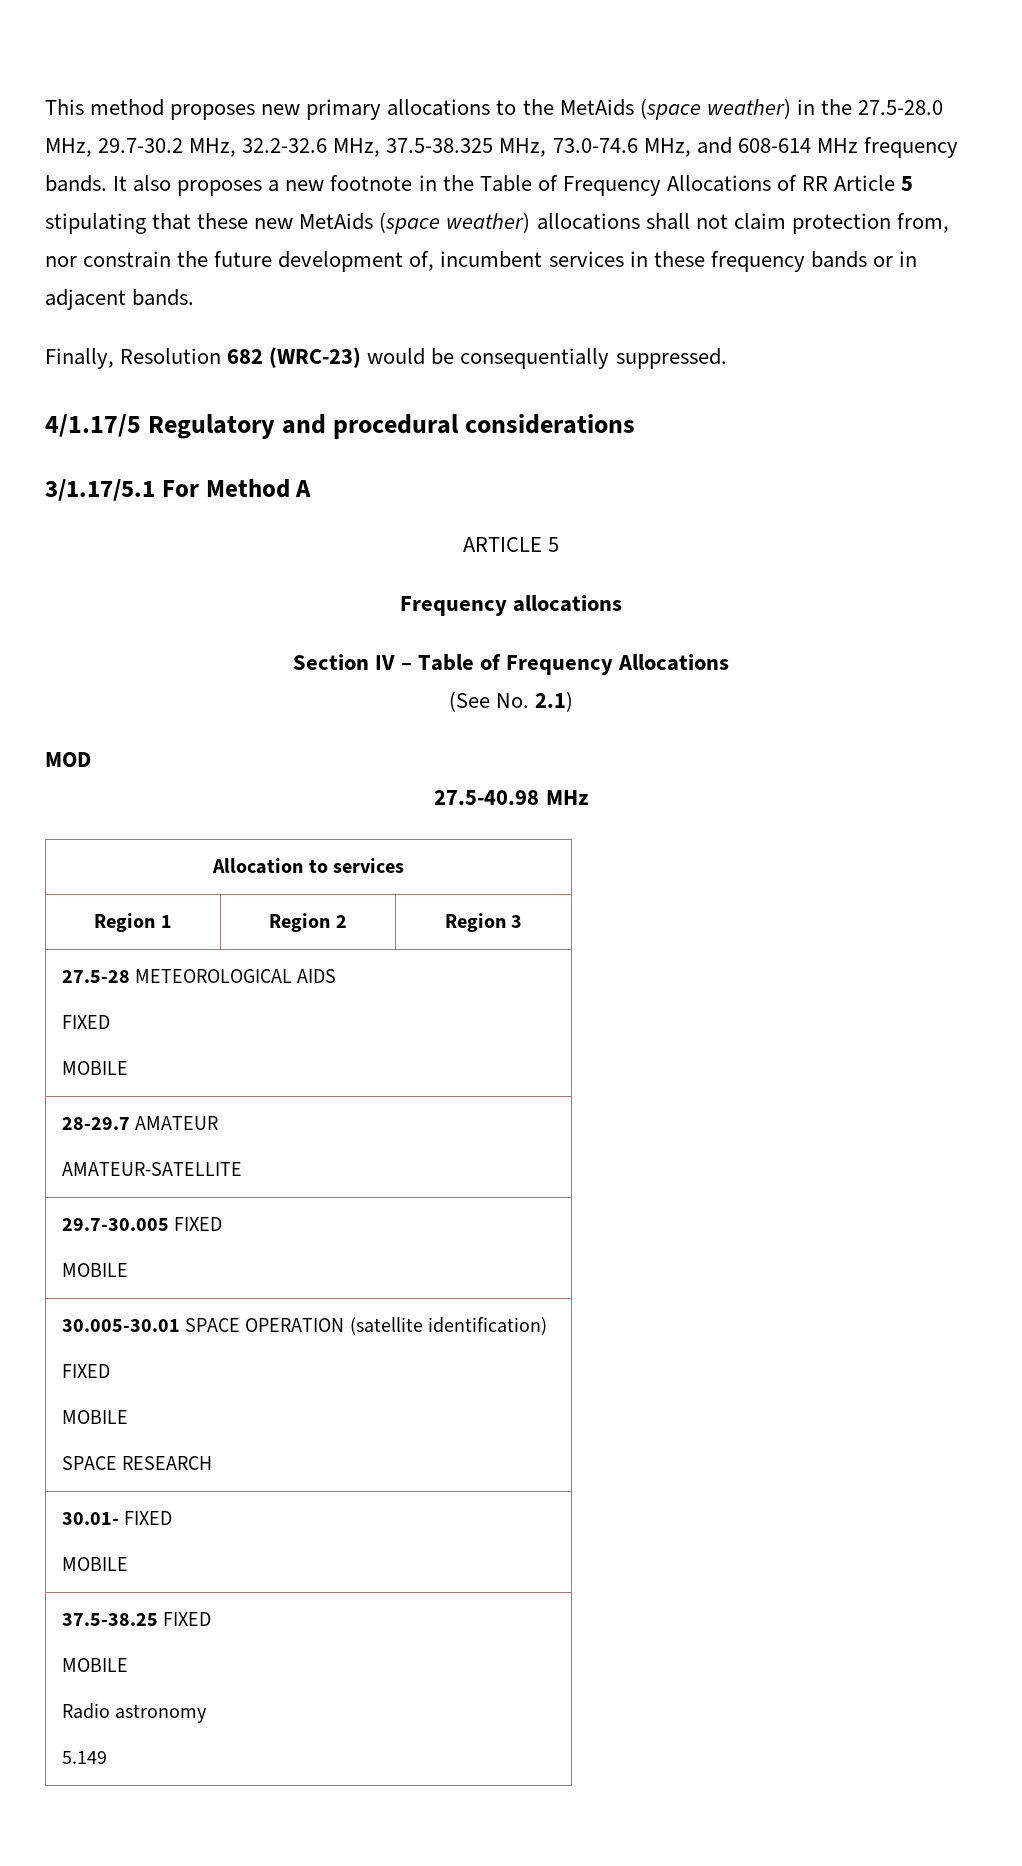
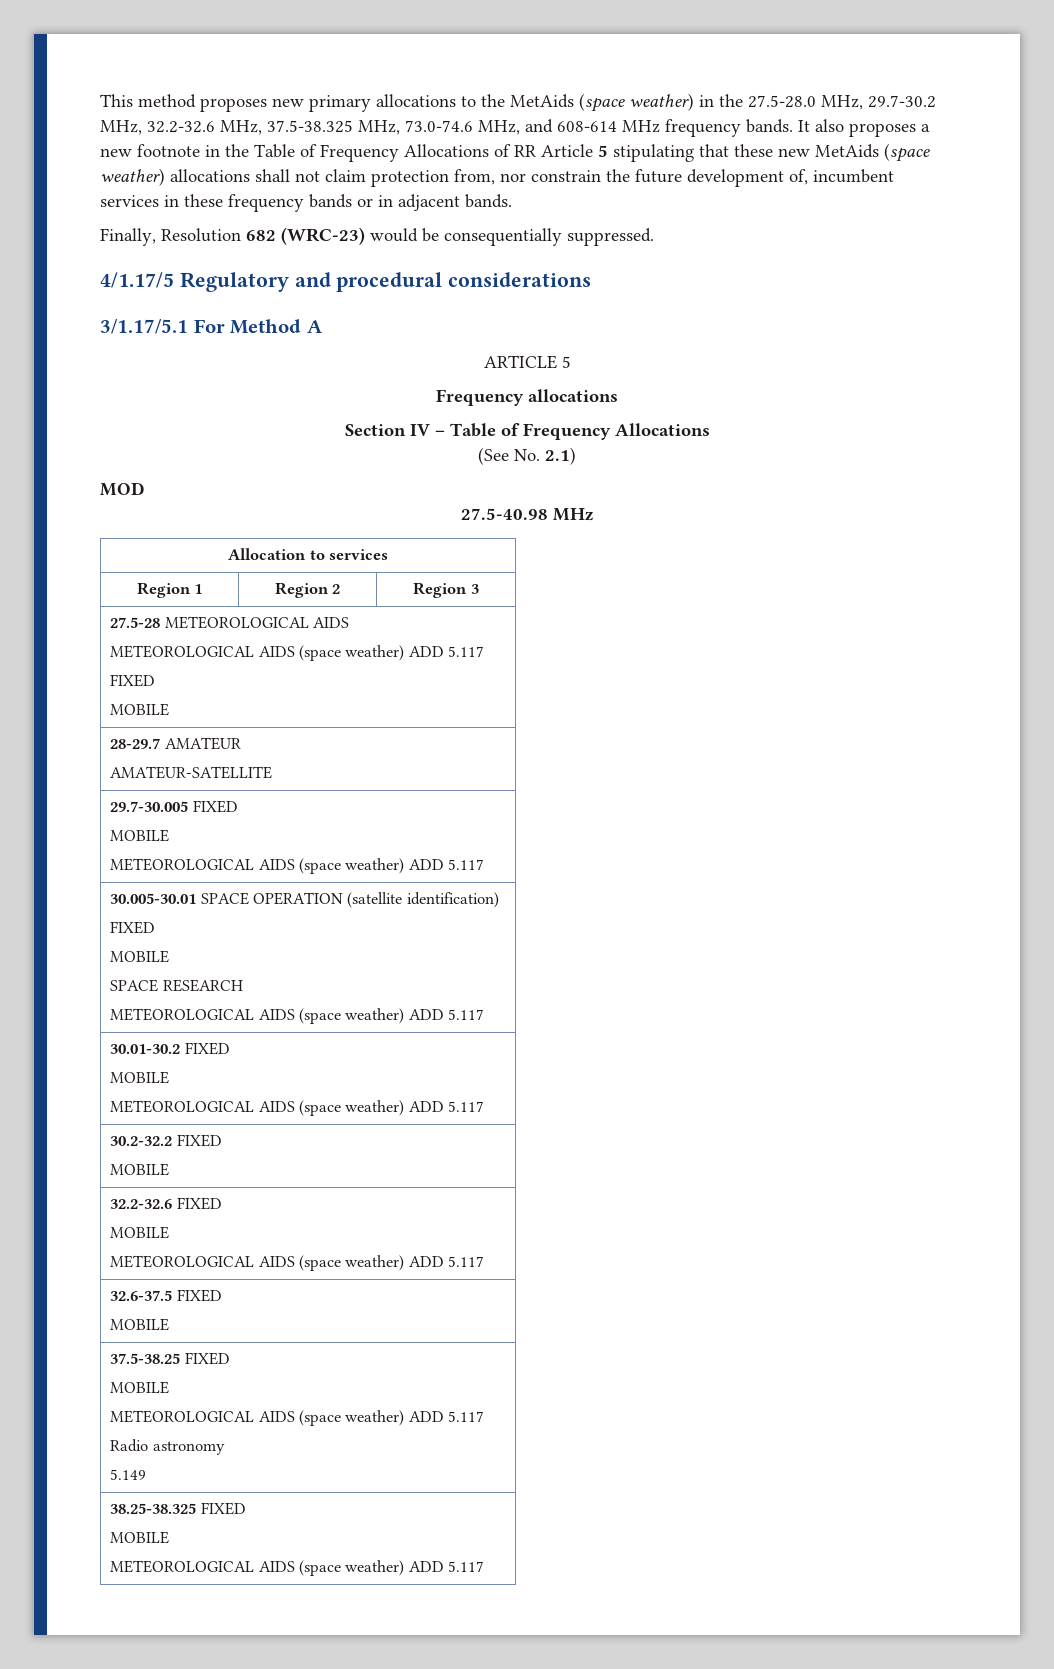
(337, 976) none -> [110,645,485,661] // METEOROLOGICAL AIDS (space weather) ADD 5.117
(128, 1270) none -> [110,858,485,874] // METEOROLOGICAL AIDS (space weather) ADD 5.117
[61,1512,119,1525] // 30.01- -> [110,1008,485,1024] [110,1042,230,1055] [110,1071,170,1084] [110,1100,485,1116] [110,1134,222,1147] [110,1163,170,1176] [110,1197,222,1210] [110,1226,170,1239] [110,1255,485,1271] [110,1290,173,1301] // METEOROLOGICAL AIDS (space weather) ADD 5.117 // 30.01-30.2 FIXED // MOBILE // METEOROLOGICAL AIDS (space weather) ADD 5.117 // 30.2-32.2 FIXED // MOBILE // 32.2-32.6 FIXED // MOBILE // METEOROLOGICAL AIDS (space weather) ADD 5.117 // 32.6-37.5
[61,1703,208,1723] [61,1751,107,1764] Radio astronomy // 5.149 -> [110,1410,485,1426] [110,1439,225,1455] [110,1469,147,1480] [110,1502,246,1515] [110,1531,170,1544] [110,1560,485,1576] METEOROLOGICAL AIDS (space weather) ADD 5.117 // Radio astronomy // 5.149 // 38.25-38.325 FIXED // MOBILE // METEOROLOGICAL AIDS (space weather) ADD 5.117

